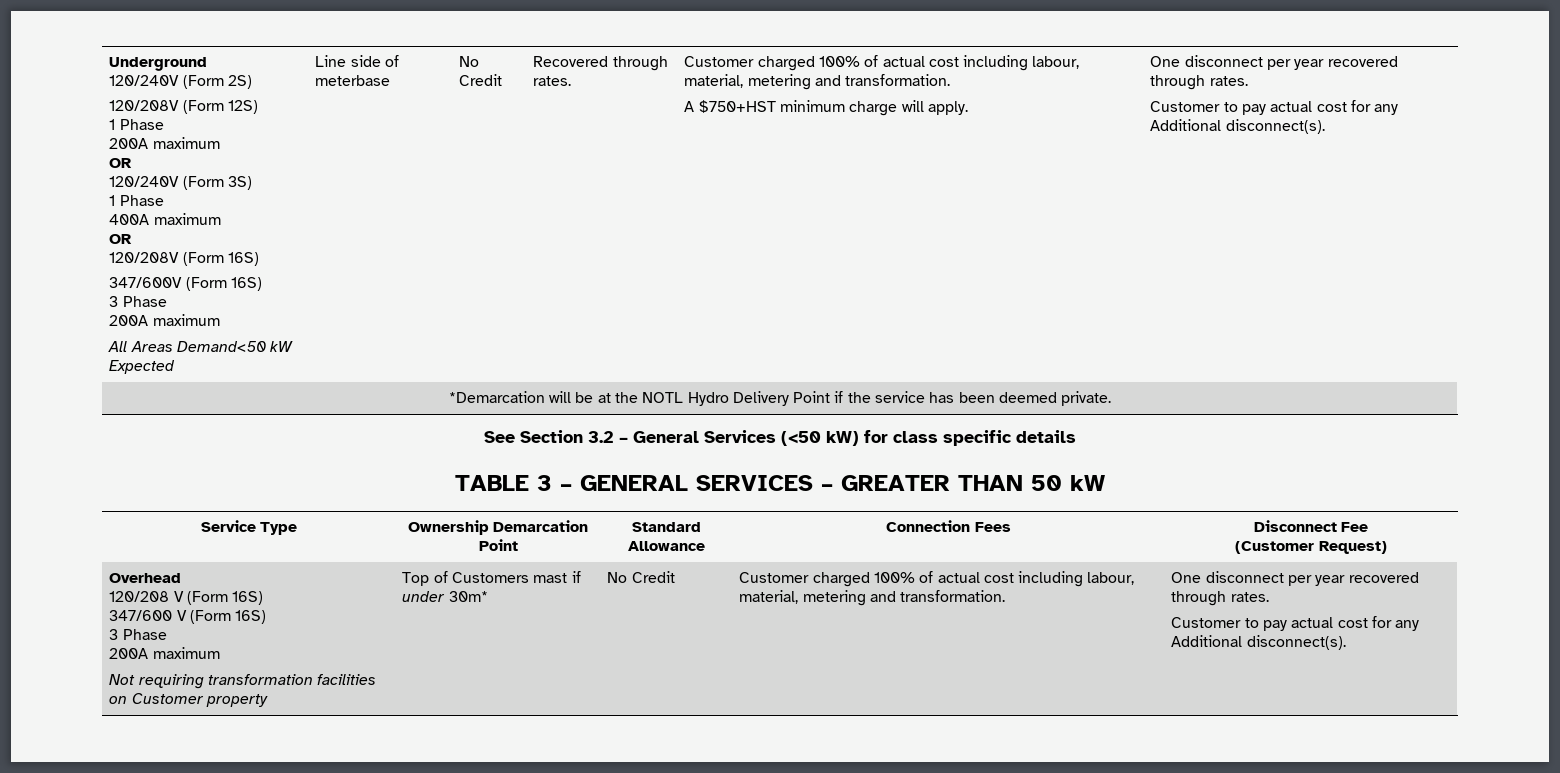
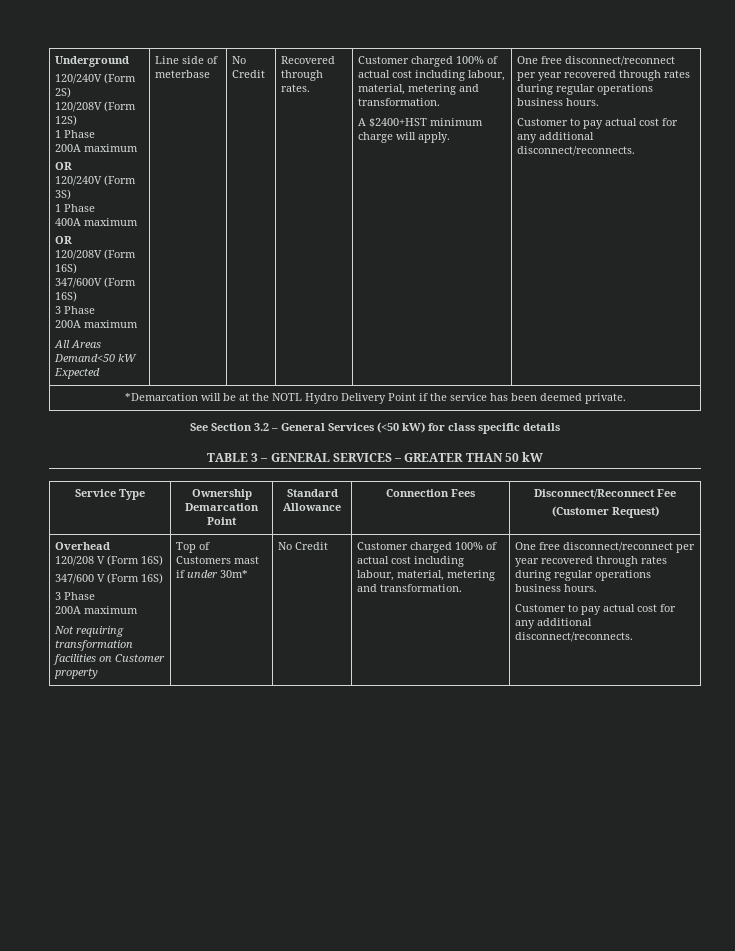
[698,100,776,113] $750+HST -> [369,118,428,127] $2400+HST
[1184,55,1398,70] [1150,75,1248,90] [1150,100,1399,115] [1150,119,1325,134] disconnect per year recovered through rates. // Customer to pay actual cost for any Additional disconnect(s). -> [541,56,676,66] [517,70,691,81] [517,84,654,95] [517,98,600,106] [517,118,679,129] [517,132,595,143] [517,146,636,156] free disconnect/reconnect per year recovered through rates during regular operations business hours. // Customer to pay actual cost for any additional disconnect/reconnects.
[1253,520,1337,532] Disconnect -> [534,489,655,499] Disconnect/Reconnect
[1205,571,1419,586] [1171,591,1269,606] [1171,616,1420,631] [1171,635,1346,650] disconnect per year recovered through rates. // Customer to pay actual cost for any Additional disconnect(s). -> [539,542,696,553] [515,556,668,567] [515,570,652,581] [515,584,598,592] [515,604,677,615] [515,618,593,629] [515,632,634,642] free disconnect/reconnect per year recovered through rates during regular operations business hours. // Customer to pay actual cost for any additional disconnect/reconnects.

